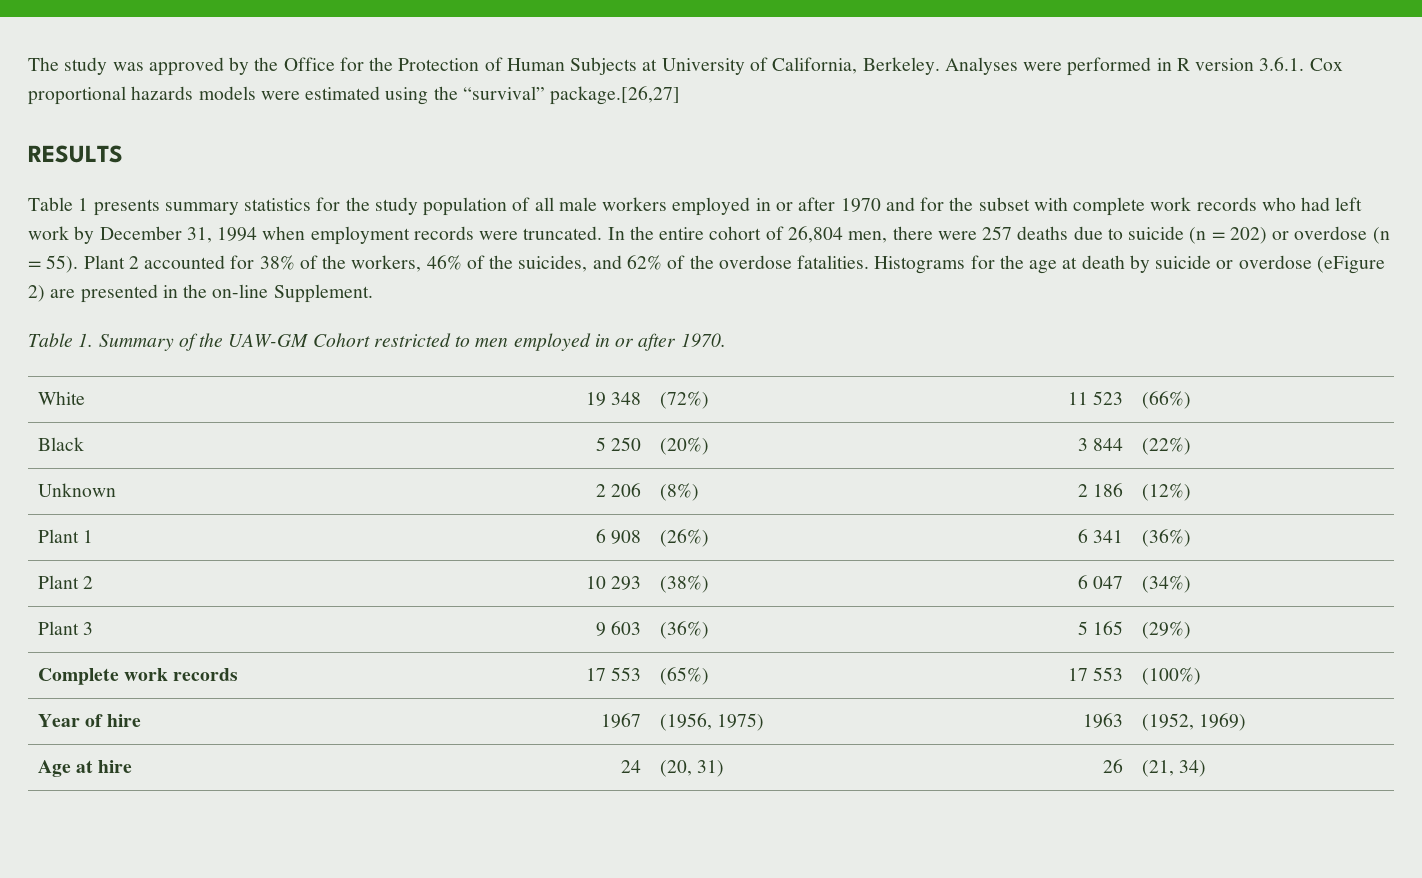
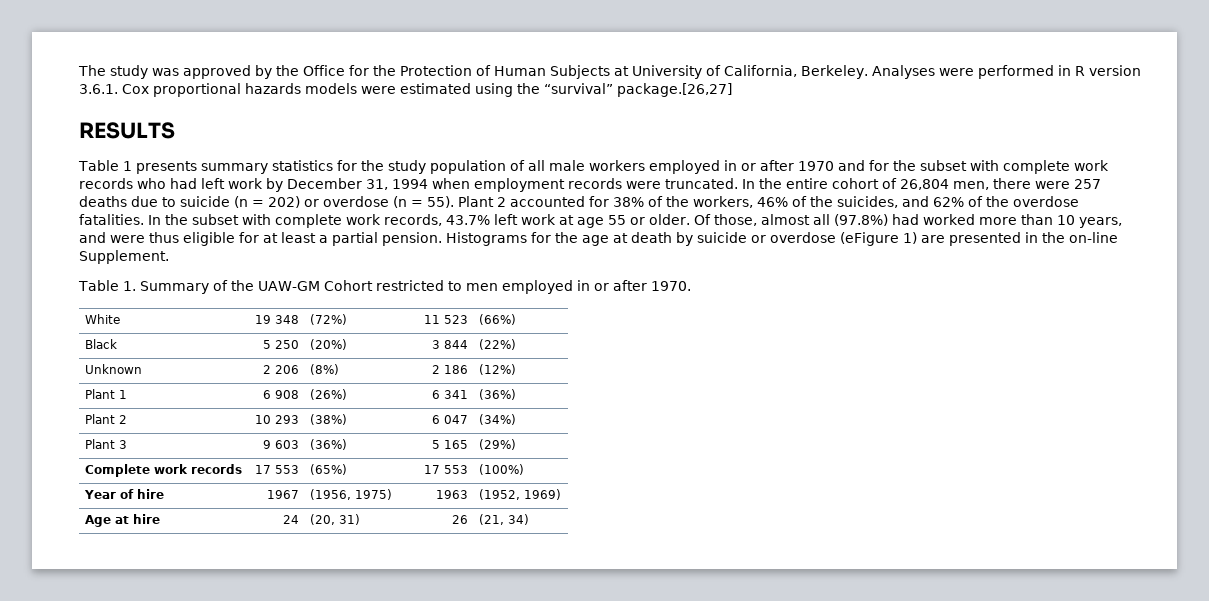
(870, 262) none -> [148,214,1122,228] [79,232,442,246] In the subset with complete work records, 43.7% left work at age 55 or older. Of those, almost all (97.8%) had worked more than 10 years, and were thus eligible for at least a partial pension.
[28,285,45,302] 2) -> [902,232,917,244] 1)

